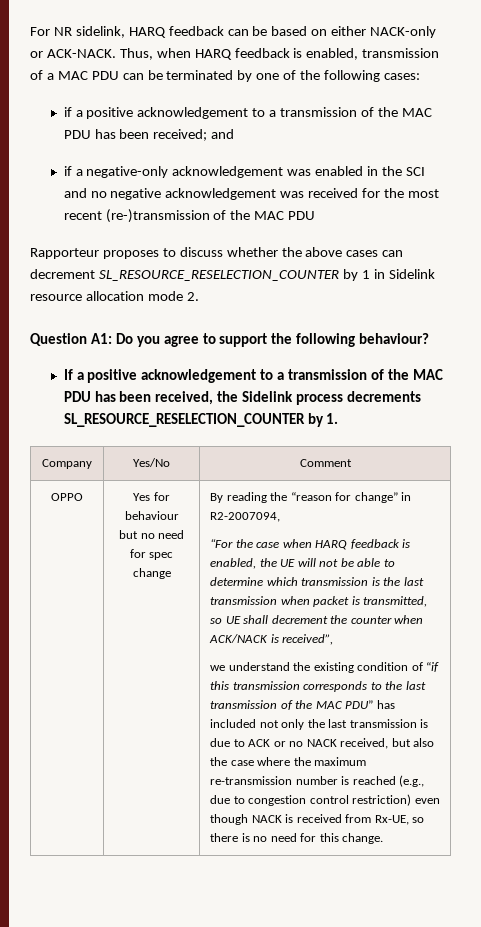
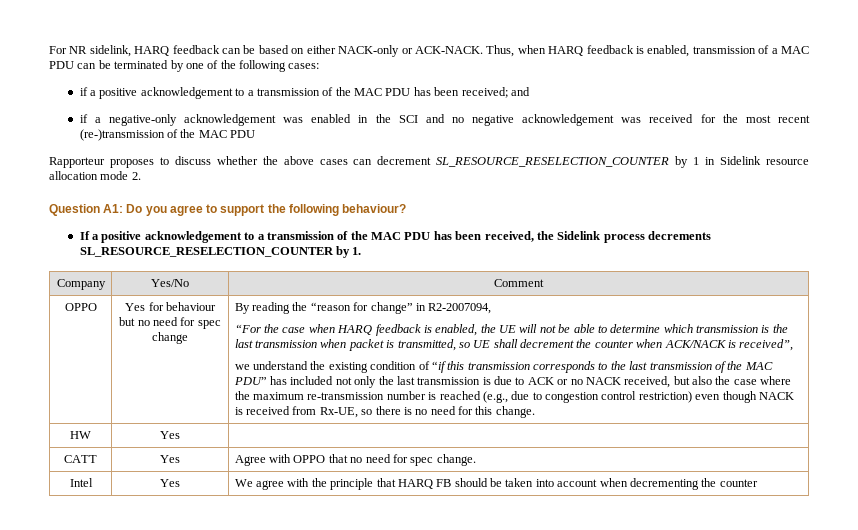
(384, 838) none -> [70,431,91,439] [160,431,180,439] [64,455,97,463] [160,455,180,463] [234,454,476,466] [69,478,93,487] [160,479,180,487] [234,478,758,490] // HW | Yes | // CATT | Yes | Agree with OPPO that no need for spec change. // Intel | Yes | We agree with the principle that HARQ FB should be taken into account when decrementing the counter

